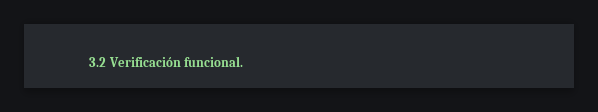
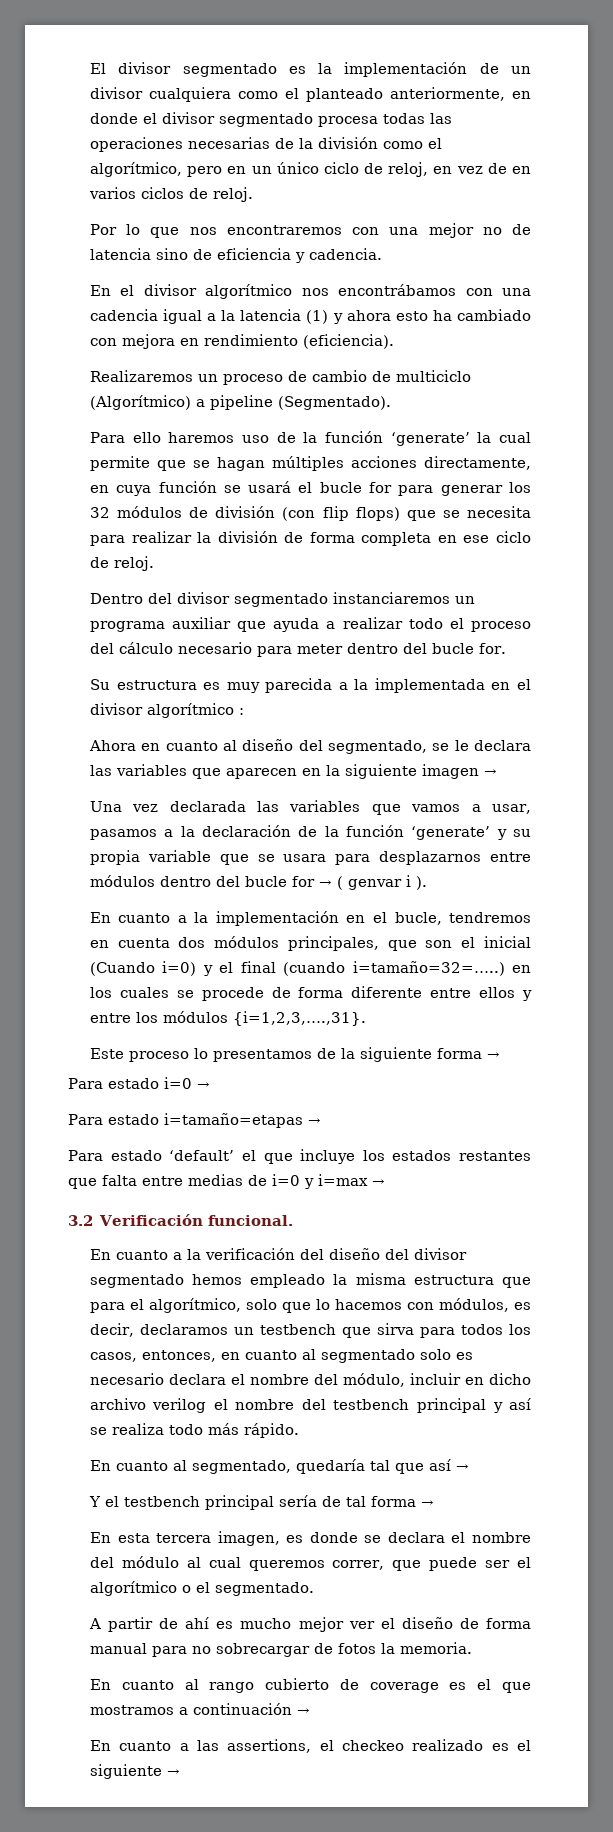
[89,56,244,67] 3.2 Verificación funcional. -> [89,62,531,77] [89,87,531,102] [89,112,452,127] [89,137,442,152] [89,162,531,177] [88,187,253,202] [89,223,531,238] [89,248,382,263] [89,284,531,299] [89,309,531,324] [89,334,394,349] [89,370,471,385] [89,395,391,410] [89,431,531,446] [89,456,531,471] [89,481,531,496] [89,506,531,521] [89,531,531,546] [89,556,154,571] [89,592,475,607] [89,617,531,632] [89,642,506,657] [89,678,531,693] [89,703,244,718] [88,739,531,754] [89,764,497,779] [89,800,532,815] [89,825,531,840] [89,850,531,865] [89,875,427,890] [89,911,531,926] [89,936,531,951] [89,961,531,976] [89,986,532,1001] [89,1011,366,1026] [89,1047,500,1062] [68,1077,210,1089] [68,1113,321,1128] [68,1149,531,1164] [68,1174,385,1189] [68,1214,294,1226] [89,1248,467,1260] [89,1273,531,1288] [89,1298,531,1313] [89,1323,531,1338] [89,1349,473,1363] [89,1373,531,1387] [89,1398,531,1413] [89,1423,299,1438] [89,1459,469,1474] [88,1495,434,1510] [89,1531,531,1546] [89,1556,531,1571] [89,1581,314,1596] [88,1617,531,1632] [89,1642,472,1657] [89,1678,531,1693] [89,1703,310,1715] [89,1739,531,1753] [89,1764,180,1779] El divisor segmentado es la implementación de un divisor cualquiera como el planteado anteriormente, en donde el divisor segmentado procesa todas las operaciones necesarias de la división como el algorítmico, pero en un único ciclo de reloj, en vez de en varios ciclos de reloj. // Por lo que nos encontraremos con una mejor no de latencia sino de eficiencia y cadencia. // En el divisor algorítmico nos encontrábamos con una cadencia igual a la latencia (1) y ahora esto ha cambiado con mejora en rendimiento (eficiencia). // Realizaremos un proceso de cambio de multiciclo (Algorítmico) a pipeline (Segmentado). // Para ello haremos uso de la función ‘generate’ la cual permite que se hagan múltiples acciones directamente, en cuya función se usará el bucle for para generar los 32 módulos de división (con flip flops) que se necesita para realizar la división de forma completa en ese ciclo de reloj. // Dentro del divisor segmentado instanciaremos un programa auxiliar que ayuda a realizar todo el proceso del cálculo necesario para meter dentro del bucle for. // Su estructura es muy parecida a la implementada en el divisor algorítmico : // Ahora en cuanto al diseño del segmentado, se le declara las variables que aparecen en la siguiente imagen → // Una vez declarada las variables que vamos a usar, pasamos a la declaración de la función ‘generate’ y su propia variable que se usara para desplazarnos entre módulos dentro del bucle for → ( genvar i ). // En cuanto a la implementación en el bucle, tendremos en cuenta dos módulos principales, que son el inicial (Cuando i=0) y el final (cuando i=tamaño=32=…..) en los cuales se procede de forma diferente entre ellos y entre los módulos {i=1,2,3,….,31}. // Este proceso lo presentamos de la siguiente forma → // Para estado i=0 → // Para estado i=tamaño=etapas → // Para estado ‘default’ el que incluye los estados restantes que falta entre medias de i=0 y i=max → // 3.2 Verificación funcional. // En cuanto a la verificación del diseño del divisor segmentado hemos empleado la misma estructura que para el algorítmico, solo que lo hacemos con módulos, es decir, declaramos un testbench que sirva para todos los casos, entonces, en cuanto al segmentado solo es necesario declara el nombre del módulo, incluir en dicho archivo verilog el nombre del testbench principal y así se realiza todo más rápido. // En cuanto al segmentado, quedaría tal que así → // Y el testbench principal sería de tal forma → // En esta tercera imagen, es donde se declara el nombre del módulo al cual queremos correr, que puede ser el algorítmico o el segmentado. // A partir de ahí es mucho mejor ver el diseño de forma manual para no sobrecargar de fotos la memoria. // En cuanto al rango cubierto de coverage es el que mostramos a continuación → // En cuanto a las assertions, el checkeo realizado es el siguiente →

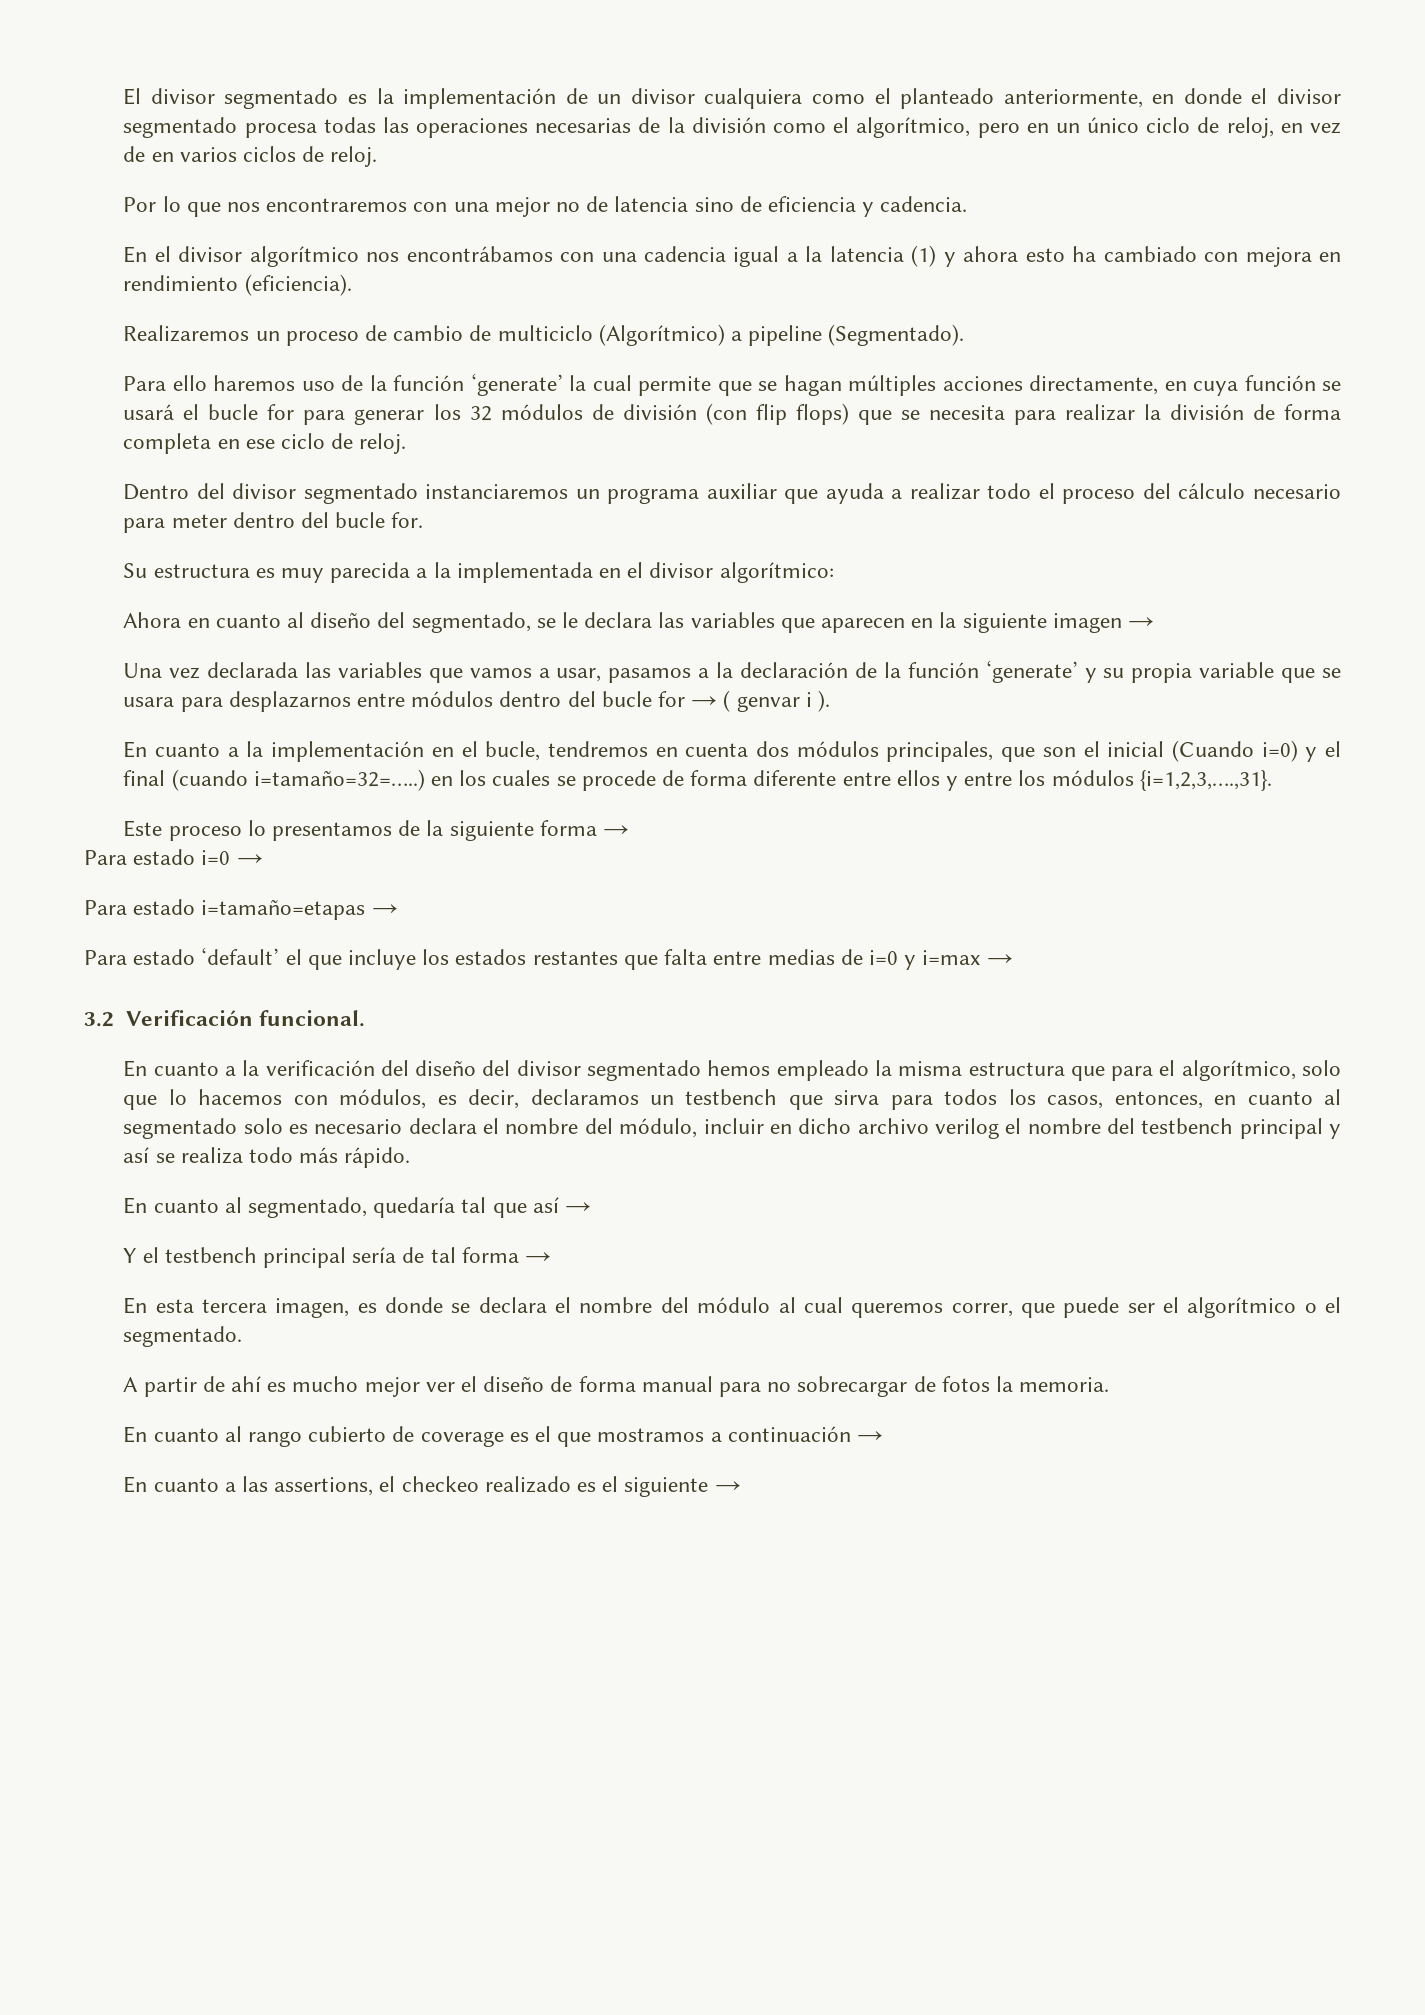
[146,703,244,718] algorítmico : -> [719,562,834,583] algorítmico:

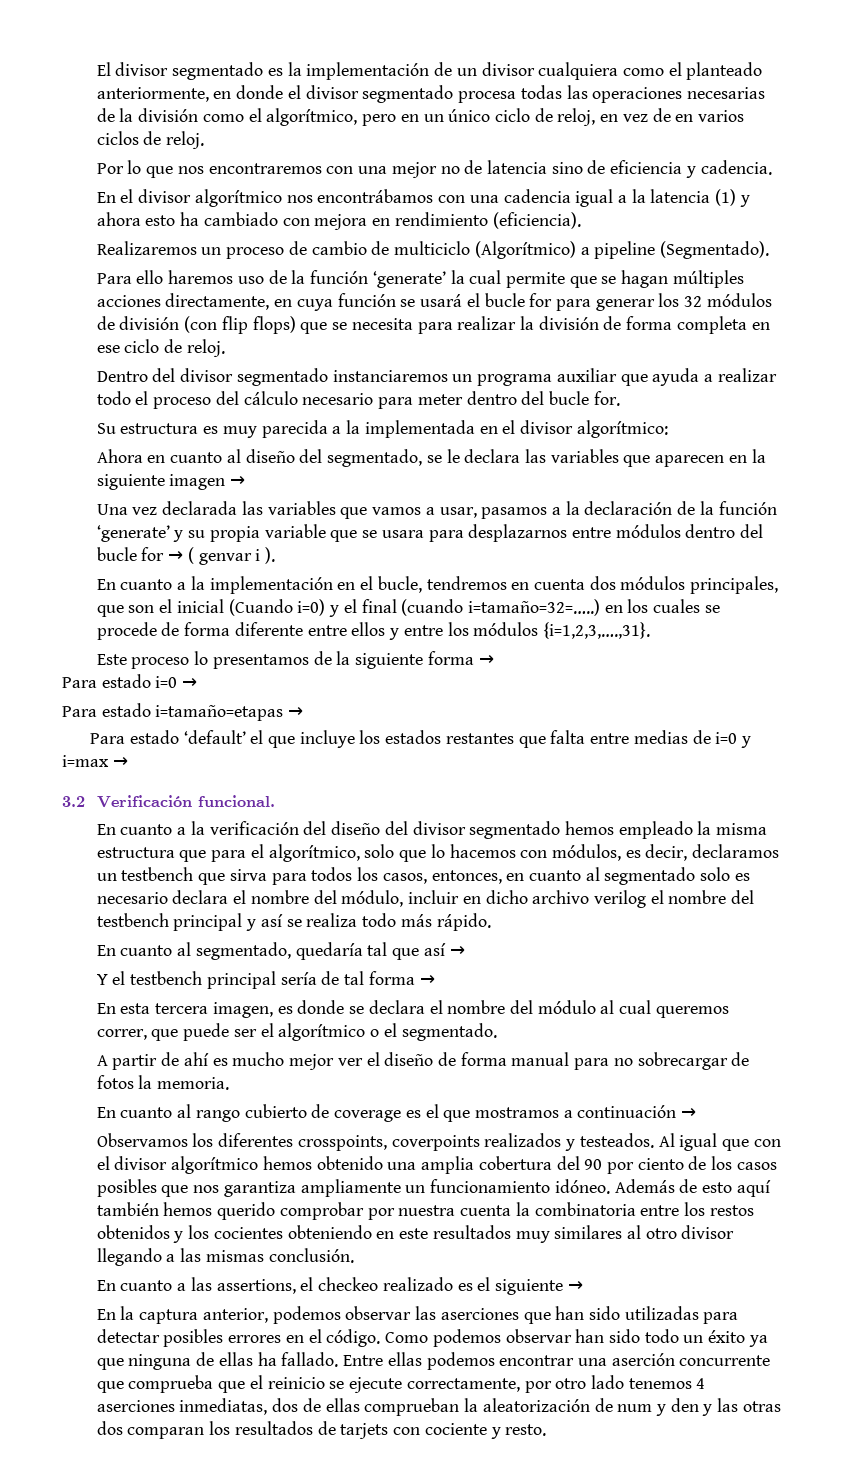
(884, 1436) none -> [96,1133,781,1151] [96,1156,777,1174] [96,1179,771,1197] [96,1202,754,1220] [96,1225,735,1243] [96,1248,354,1266] // Observamos los diferentes crosspoints, coverpoints realizados y testeados. Al igual que con el divisor algorítmico hemos obtenido una amplia cobertura del 90 por ciento de los casos posibles que nos garantiza ampliamente un funcionamiento idóneo. Además de esto aquí también hemos querido comprobar por nuestra cuenta la combinatoria entre los restos obtenidos y los cocientes obteniendo en este resultados muy similares al otro divisor llegando a las mismas conclusión.
(741, 1486) none -> [96,1306,739,1324] [96,1329,768,1347] [96,1352,771,1370] [96,1375,706,1393] [96,1398,781,1416] [96,1421,547,1439] // En la captura anterior, podemos observar las aserciones que han sido utilizadas para detectar posibles errores en el código. Como podemos observar han sido todo un éxito ya que ninguna de ellas ha fallado. Entre ellas podemos encontrar una aserción concurrente que comprueba que el reinicio se ejecute correctamente, por otro lado tenemos 4 aserciones inmediatas, dos de ellas comprueban la aleatorización de num y den y las otras dos comparan los resultados de tarjets con cociente y resto.

